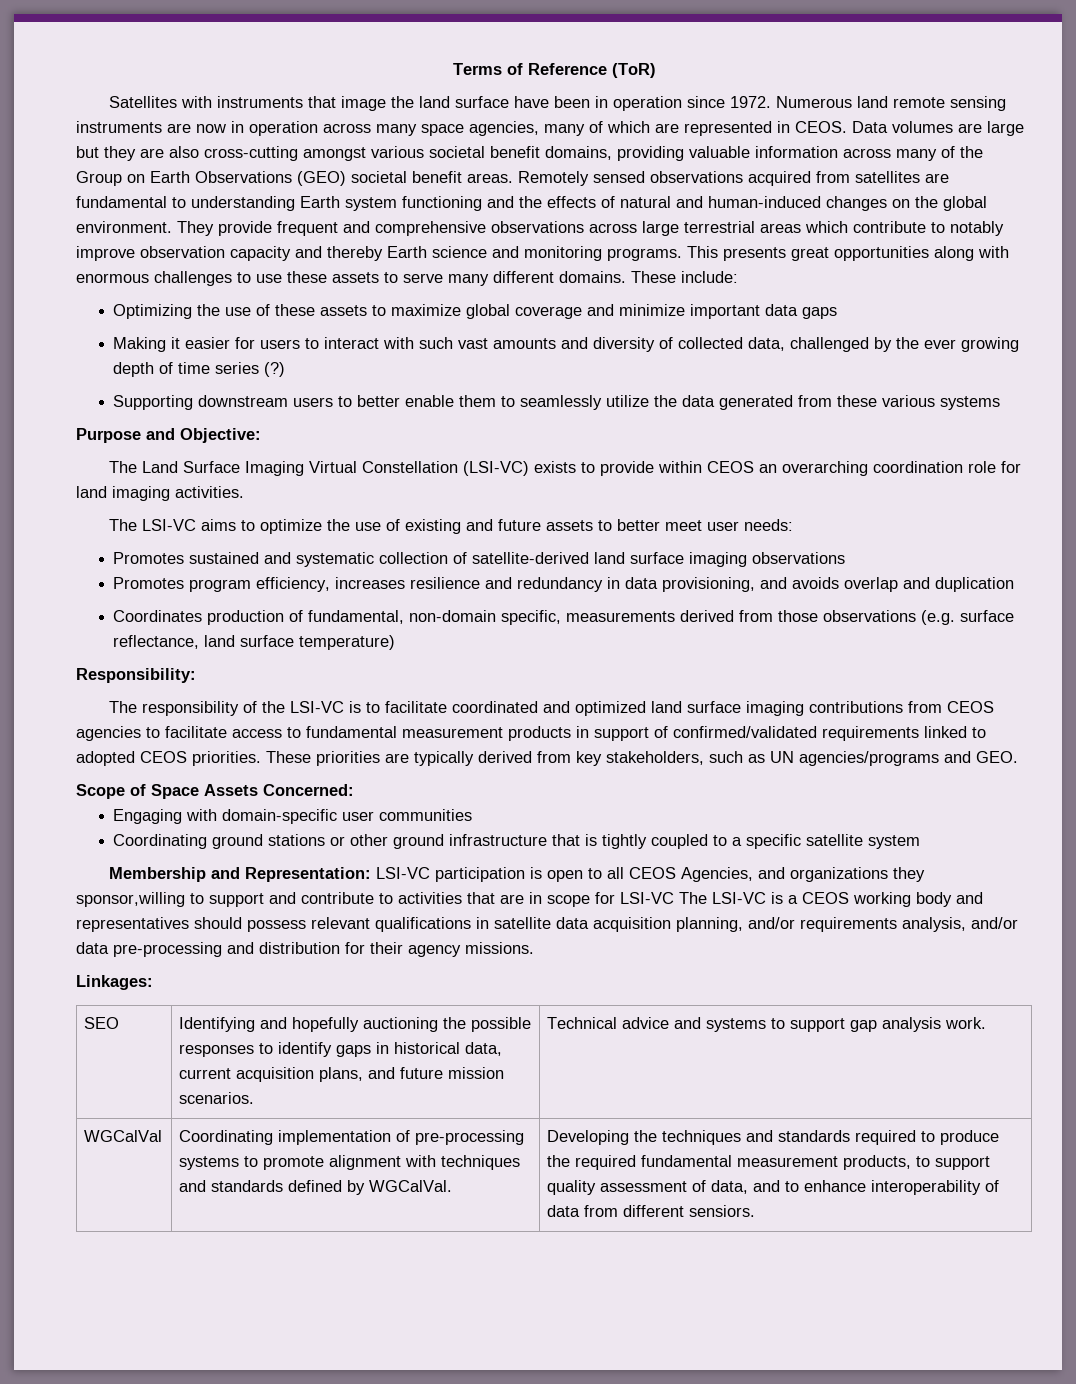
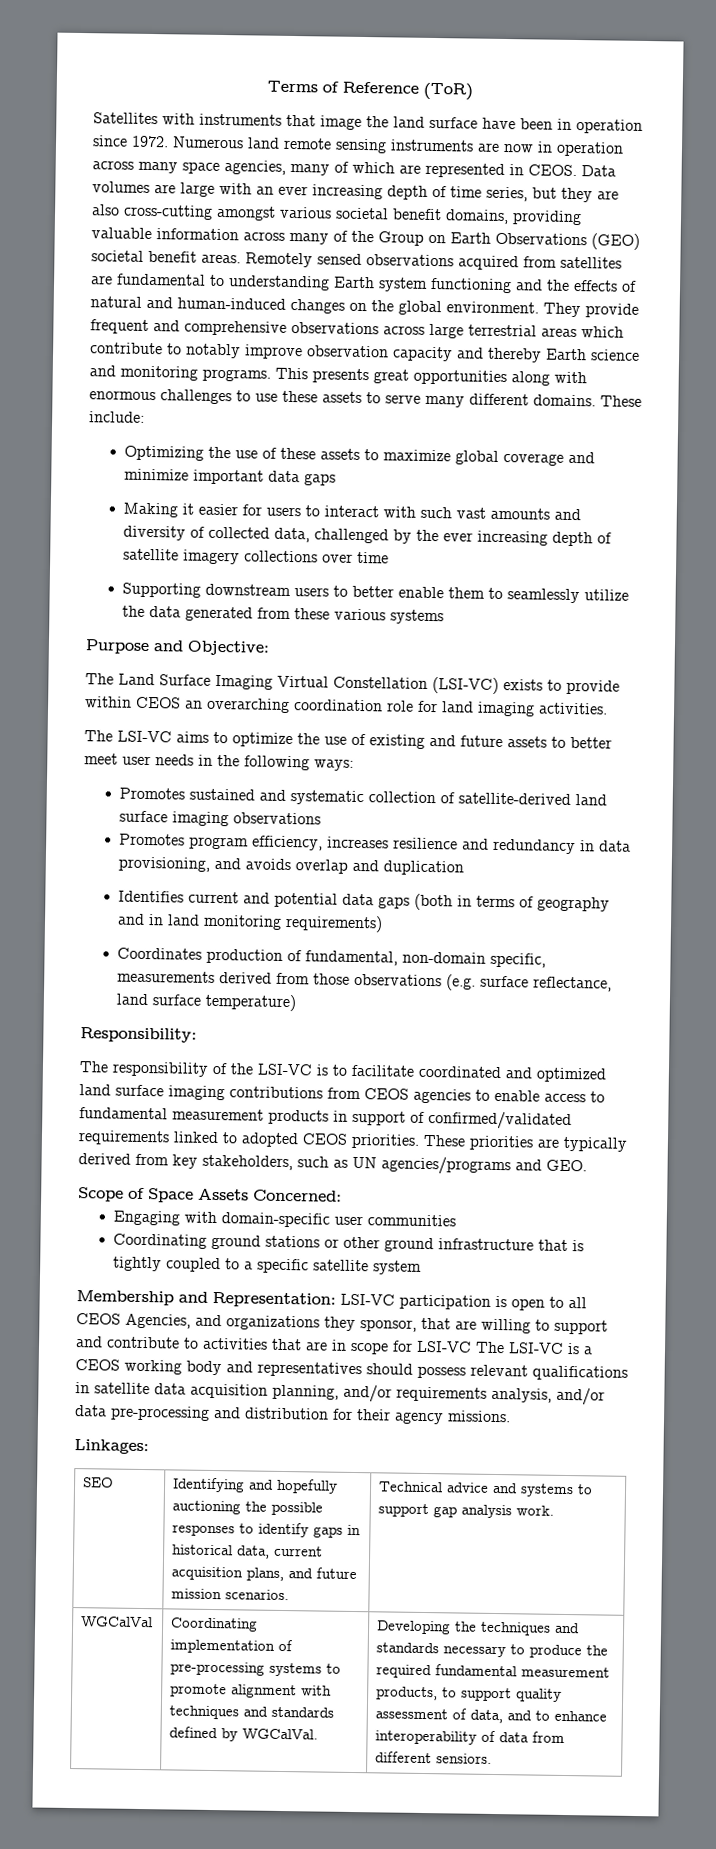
(1024, 128) none -> [219,182,528,202] with an ever increasing depth of time series,
[961,337,1020,352] [113,362,286,377] growing depth of time series (?) -> [477,530,613,547] [123,548,390,565] increasing depth of satellite imagery collections over time
[744,519,794,531] needs: -> [155,754,354,771] needs in the following ways:
(1015, 584) none -> [118,890,611,912] [117,913,384,933] // Identifies current and potential data gaps (both in terms of geography and in land monitoring requirements)
[165,726,227,738] facilitate -> [494,1089,540,1102] enable
[76,892,185,907] sponsor,willing -> [360,1317,531,1334] sponsor, that are willing
[855,1130,917,1145] required -> [443,1645,507,1658] necessary

